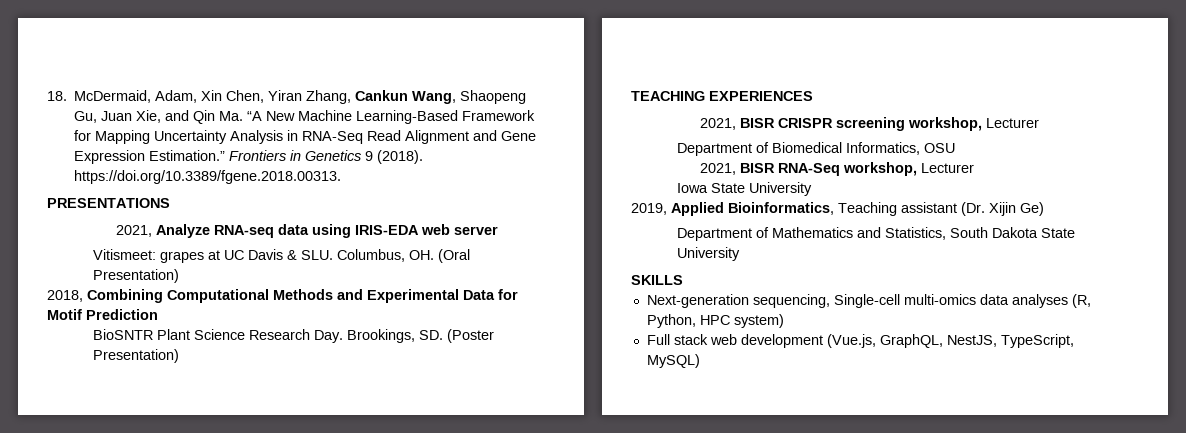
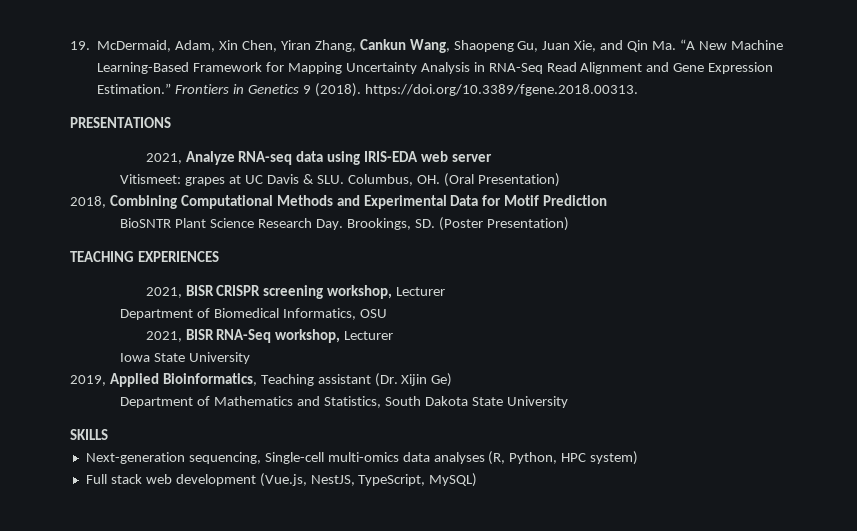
[47,91,67,101] 18. -> [70,41,90,50] 19.
[879,334,943,348] GraphQL, -> (307, 480) none

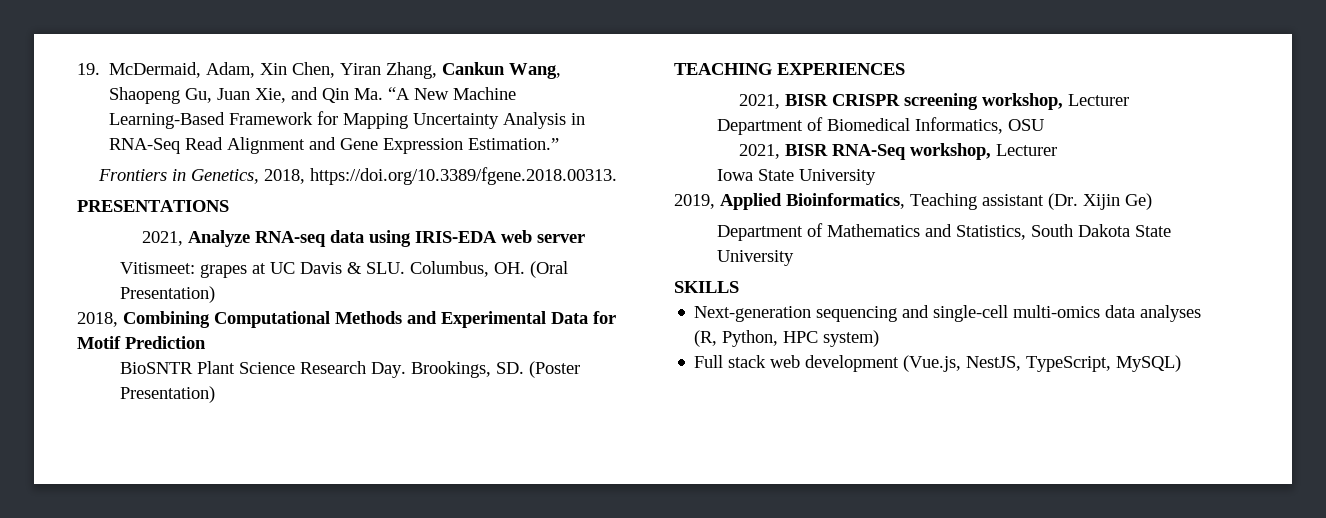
(172, 88) none -> (560, 144) //
[247,83,361,97] Genetics 9 (2018). -> [190,169,305,184] Genetics, 2018,
[188,452,324,464] sequencing, Single-cell -> [816,305,1009,322] sequencing and single-cell

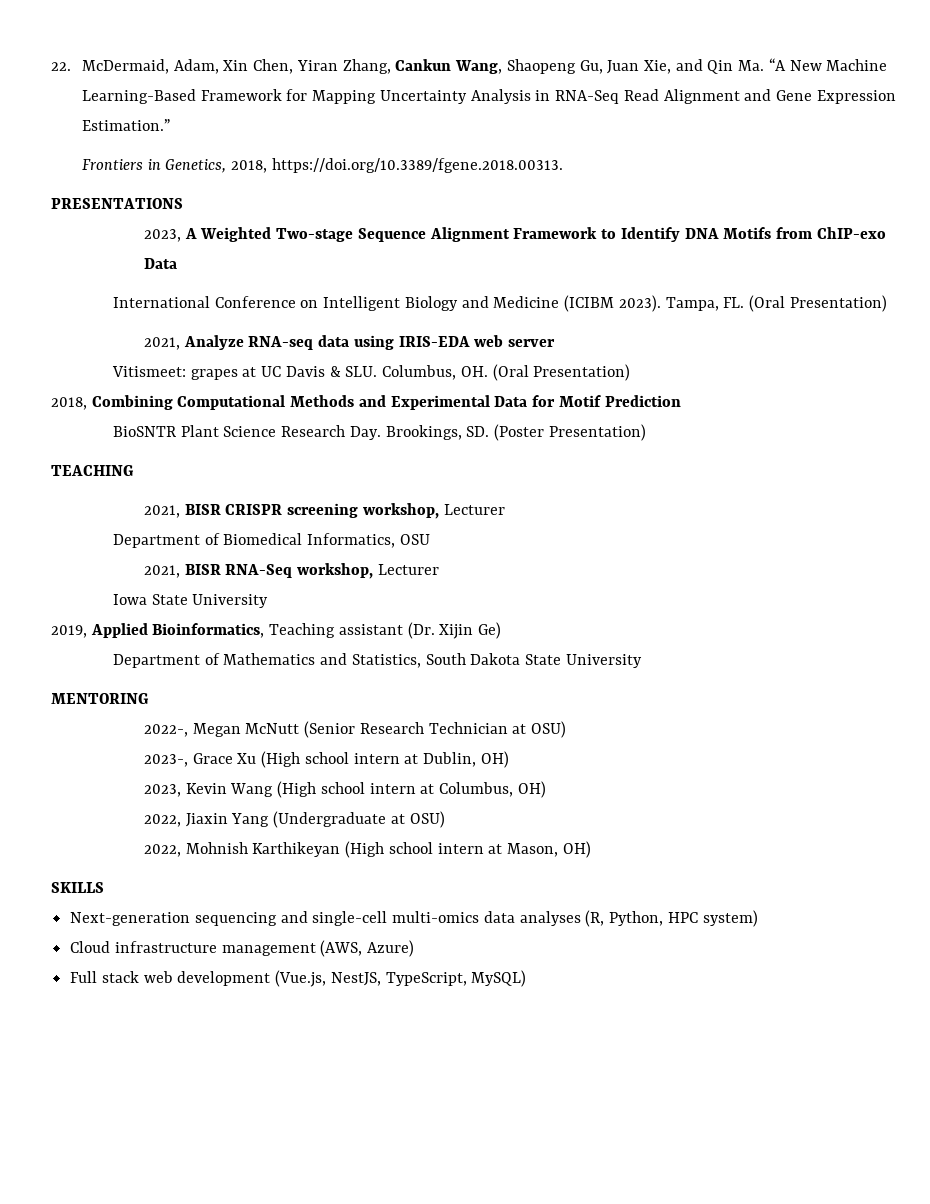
[77,63,100,75] 19. -> [51,62,71,71] 22.
(229, 206) none -> [143,227,886,242] [143,258,177,269] [112,295,887,312] // 2023, A Weighted Two-stage Sequence Alignment Framework to Identify DNA Motifs from ChIP-exo Data // International Conference on Intelligent Biology and Medicine (ICIBM 2023). Tampa, FL. (Oral Presentation)
[777,63,905,75] EXPERIENCES -> (134, 470) none
(795, 258) none -> [51,693,149,704] [143,721,567,738] [143,751,509,768] [143,781,546,798] [143,811,445,828] [143,841,591,858] // MENTORING // 2022-, Megan McNutt (Senior Research Technician at OSU) // 2023-, Grace Xu (High school intern at Dublin, OH) // 2023, Kevin Wang (High school intern at Columbus, OH) // 2022, Jiaxin Yang (Undergraduate at OSU) // 2022, Mohnish Karthikeyan (High school intern at Mason, OH)
(880, 338) none -> [70,940,415,957] // Cloud infrastructure management (AWS, Azure)

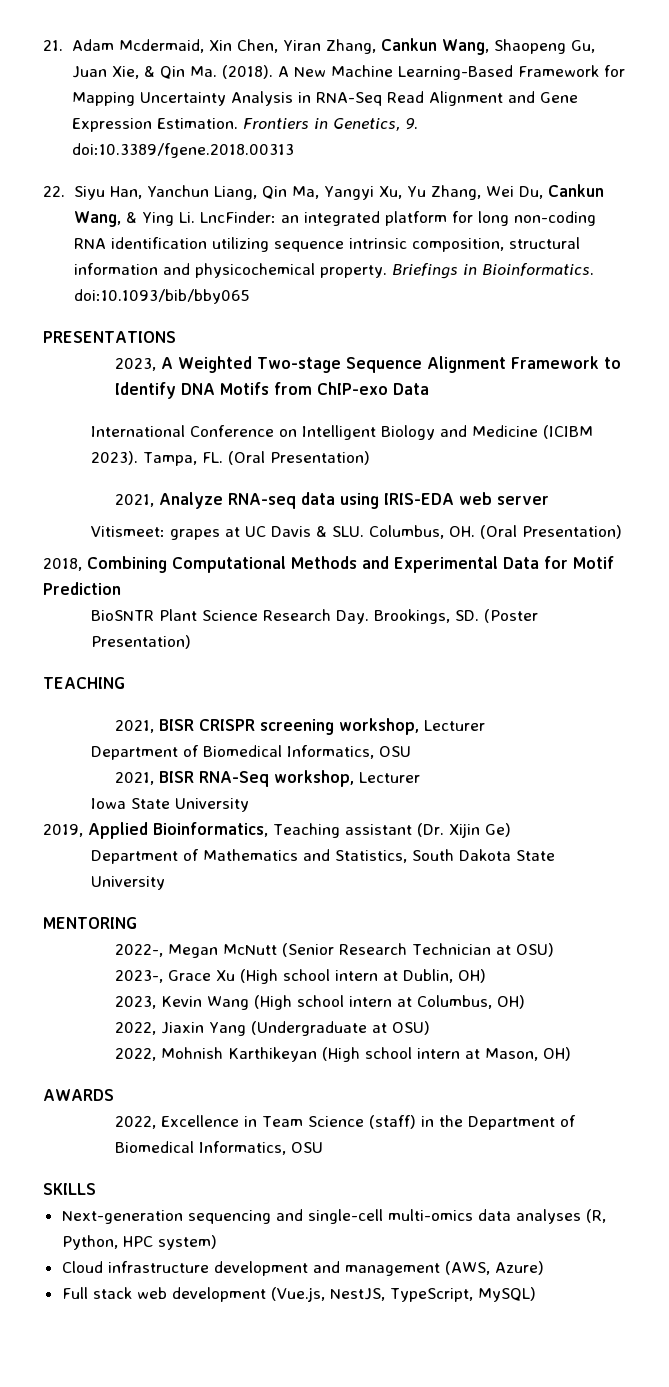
[51,59,219,74] 22. McDermaid, Adam, -> [43,39,204,53] 21. Adam Mcdermaid,
[675,59,703,71] and -> [143,66,155,77] &
[768,58,786,71] “A -> [221,65,289,79] (2018). A
[81,119,170,131] Estimation.” // -> [156,118,238,129] Estimation.
[231,158,563,173] 2018, https://doi.org/10.3389/fgene.2018.00313. -> [404,118,418,129] [71,143,294,158] [43,184,605,200] [73,211,596,227] [73,237,580,252] [73,263,594,279] [73,289,250,304] 9. doi:10.3389/fgene.2018.00313 // 22. Siyu Han, Yanchun Liang, Qin Ma, Yangyi Xu, Yu Zhang, Wei Du, Cankun Wang, & Ying Li. LncFinder: an integrated platform for long non-coding RNA identification utilizing sequence intrinsic composition, structural information and physicochemical property. Briefings in Bioinformatics. doi:10.1093/bib/bby065
(591, 849) none -> [43,1089,114,1101] [114,1115,576,1130] [114,1141,323,1155] // AWARDS // 2022, Excellence in Team Science (staff) in the Department of Biomedical Informatics, OSU
(217, 947) none -> [213,1261,340,1276] development and

